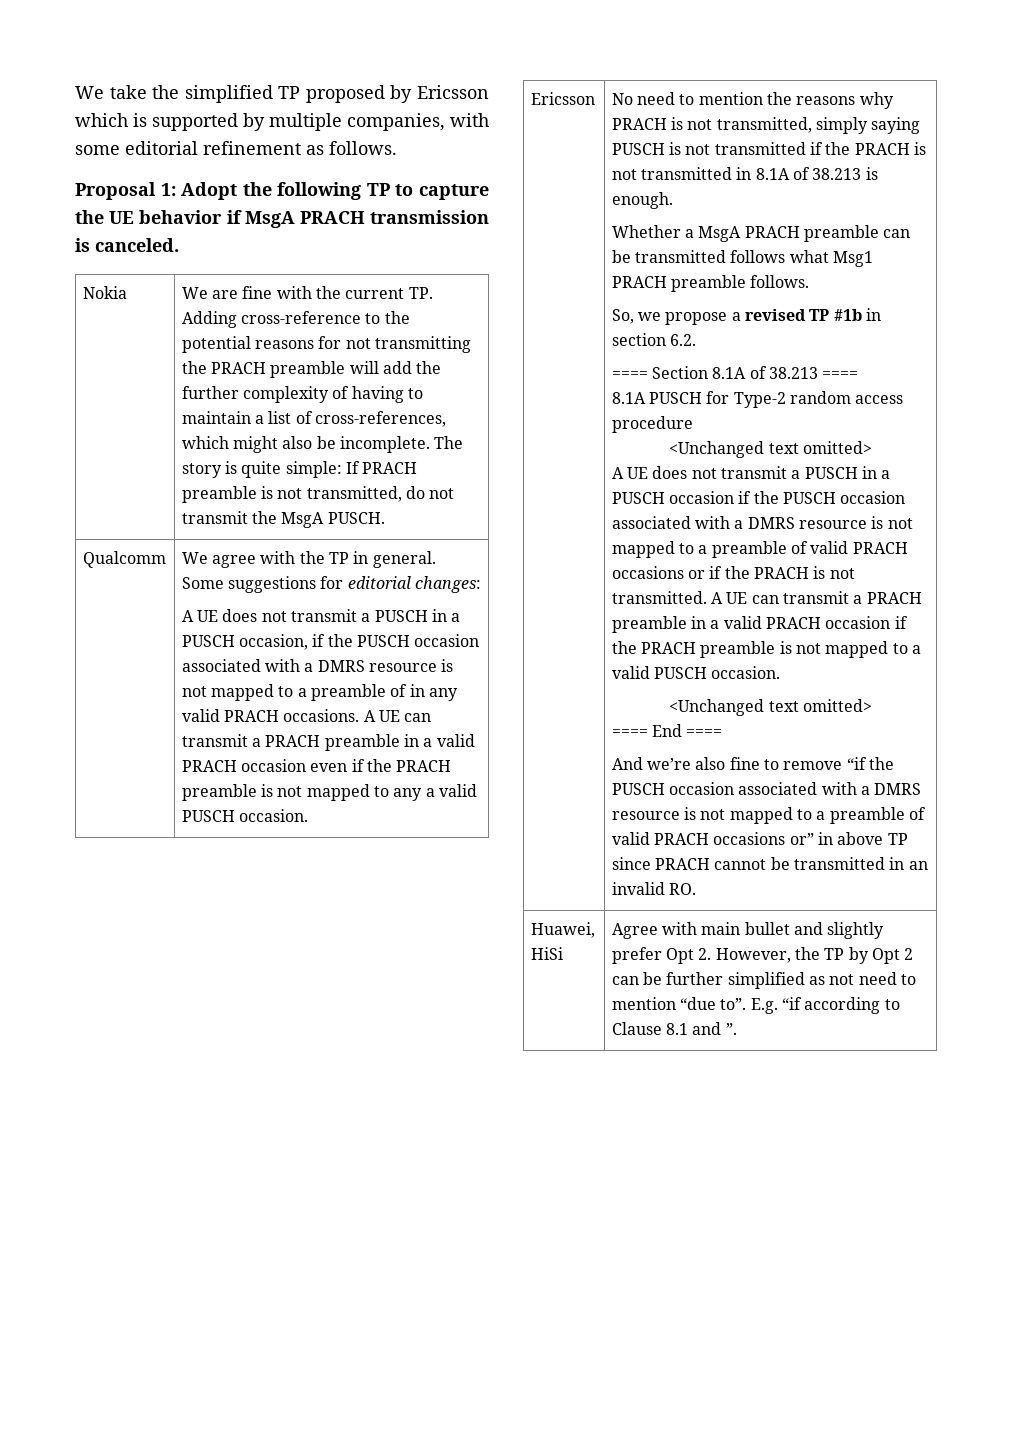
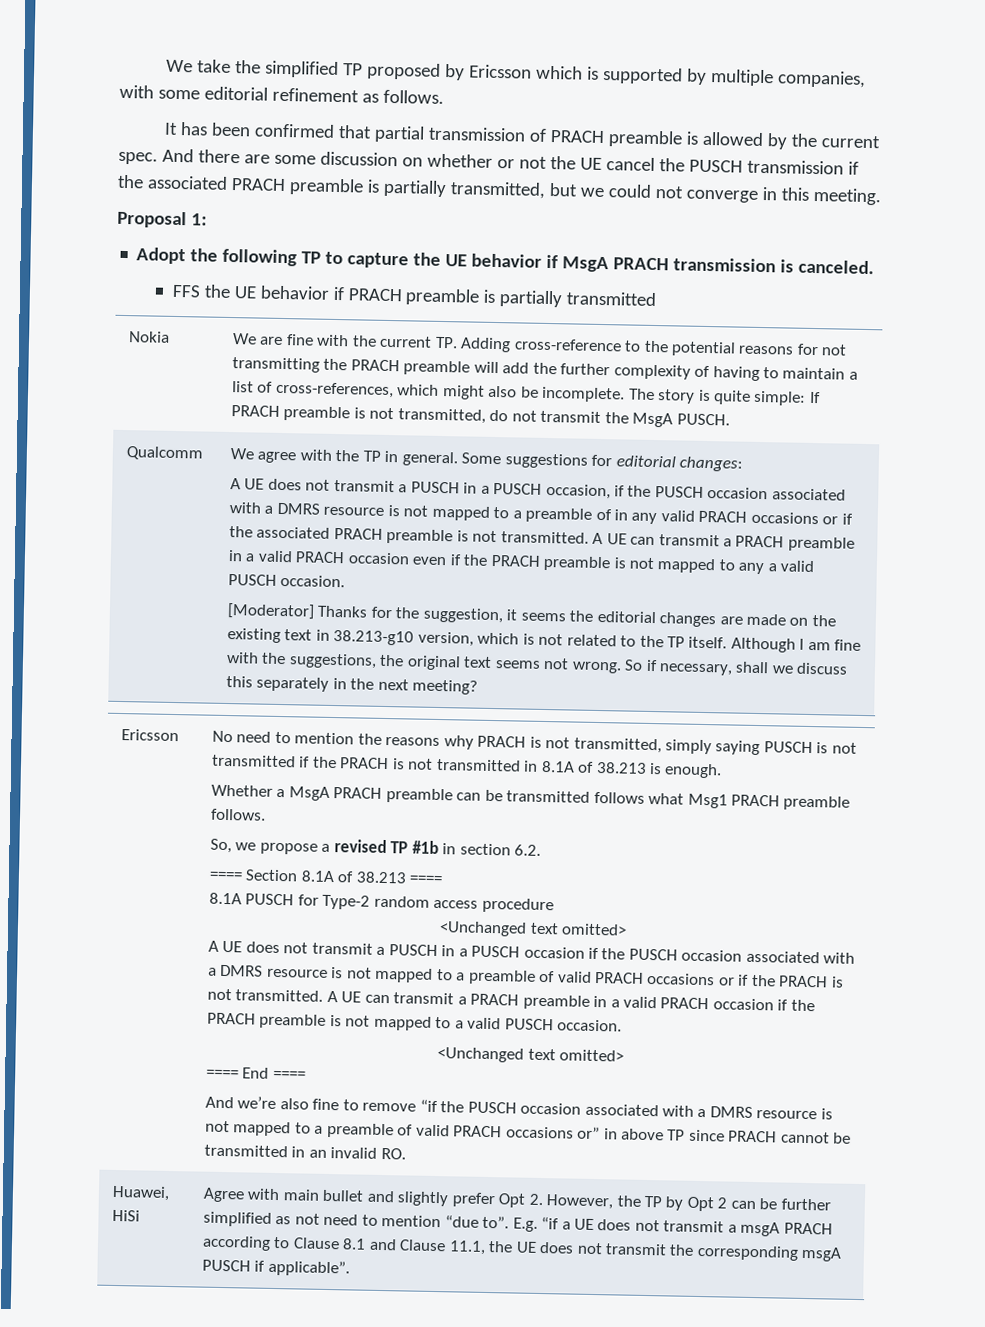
(397, 148) none -> [164,122,882,150] [118,148,859,175] [117,174,882,206] // It has been confirmed that partial transmission of PRACH preamble is allowed by the current spec. And there are some discussion on whether or not the UE cancel the PUSCH transmission if the associated PRACH preamble is partially transmitted, but we could not converge in this meeting.
(176, 189) none -> (207, 219) //
(179, 245) none -> [171,284,658,308] // FFS the UE behavior if PRACH preamble is partially transmitted
[283,709,360,722] occasions. -> [750,511,853,525] [228,526,589,545] occasions or if the associated PRACH preamble is not transmitted.
(308, 815) none -> [226,602,836,628] [226,627,862,653] [225,651,849,676] [225,675,479,695] // [Moderator] Thanks for the suggestion, it seems the editorial changes are made on the existing text in 38.213-g10 version, which is not related to the TP itself. Although I am fine with the suggestions, the original text seems not wrong. So if necessary, shall we discuss this separately in the next meeting?
(802, 1003) none -> [561,1218,833,1237] a UE does not transmit a msgA PRACH
[725,1023,737,1035] ”. -> [399,1239,843,1262] [201,1259,350,1277] Clause 11.1, the UE does not transmit the corresponding msgA PUSCH if applicable”.

